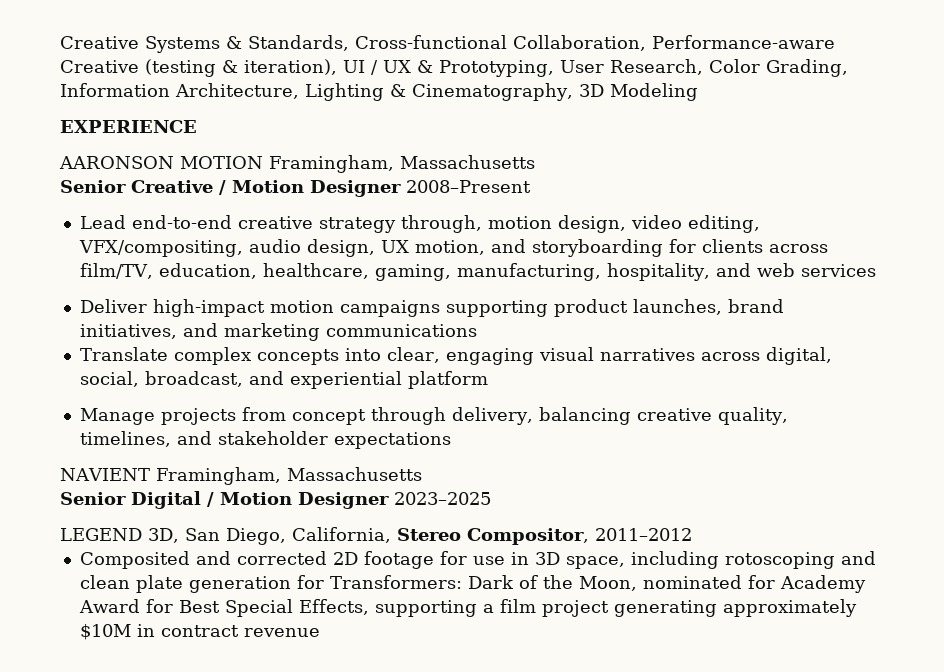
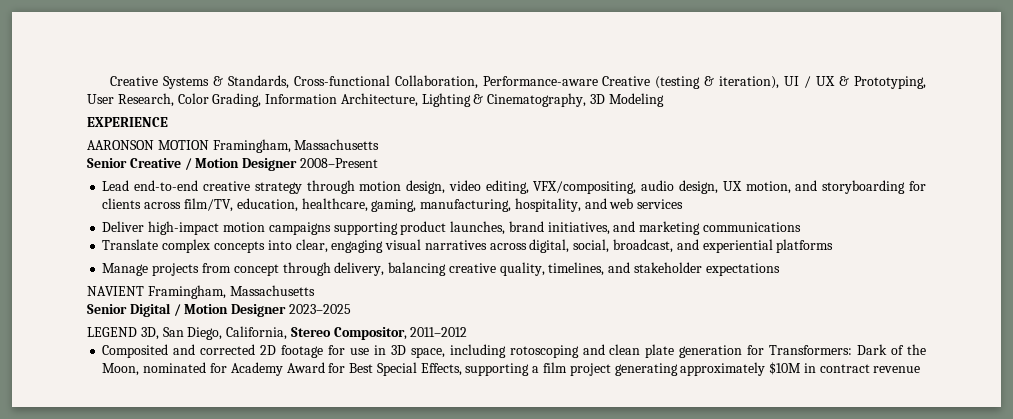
[400,215,482,233] through, -> [306,180,355,194] through
[407,371,488,389] platform -> [776,239,834,253] platforms

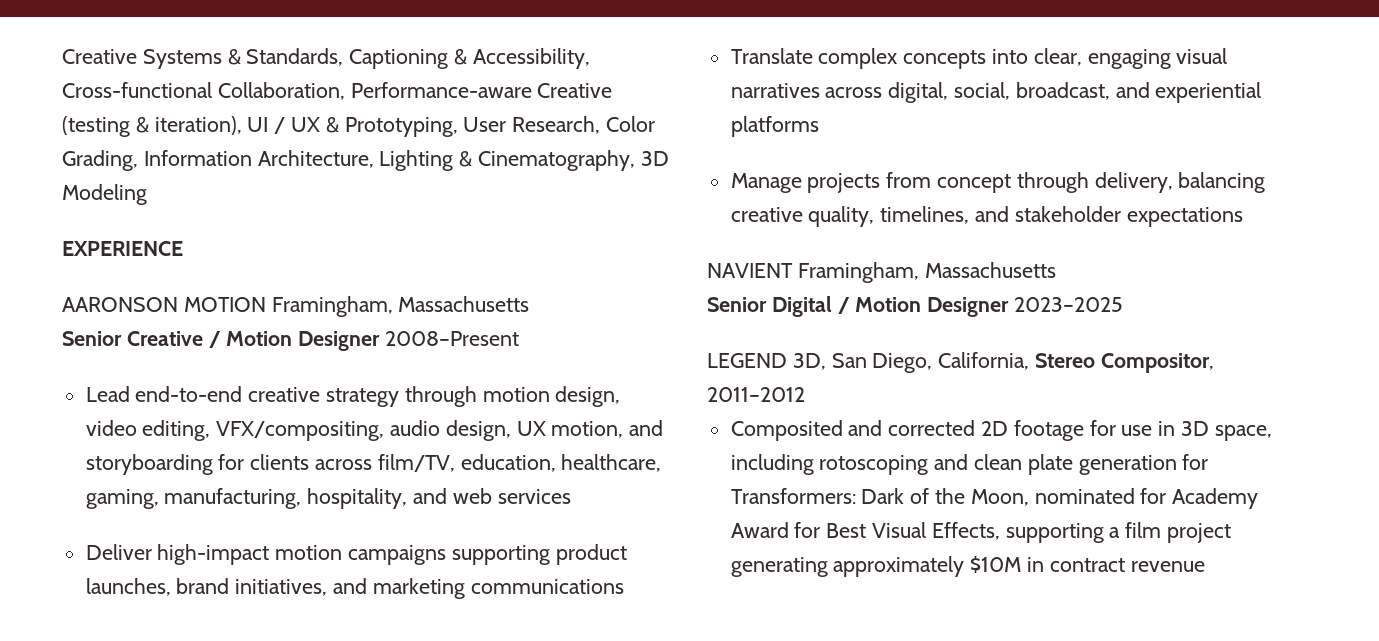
(289, 82) none -> [349,48,590,69] Captioning & Accessibility,
[376,362,417,376] Special -> [872,522,927,538] Visual

